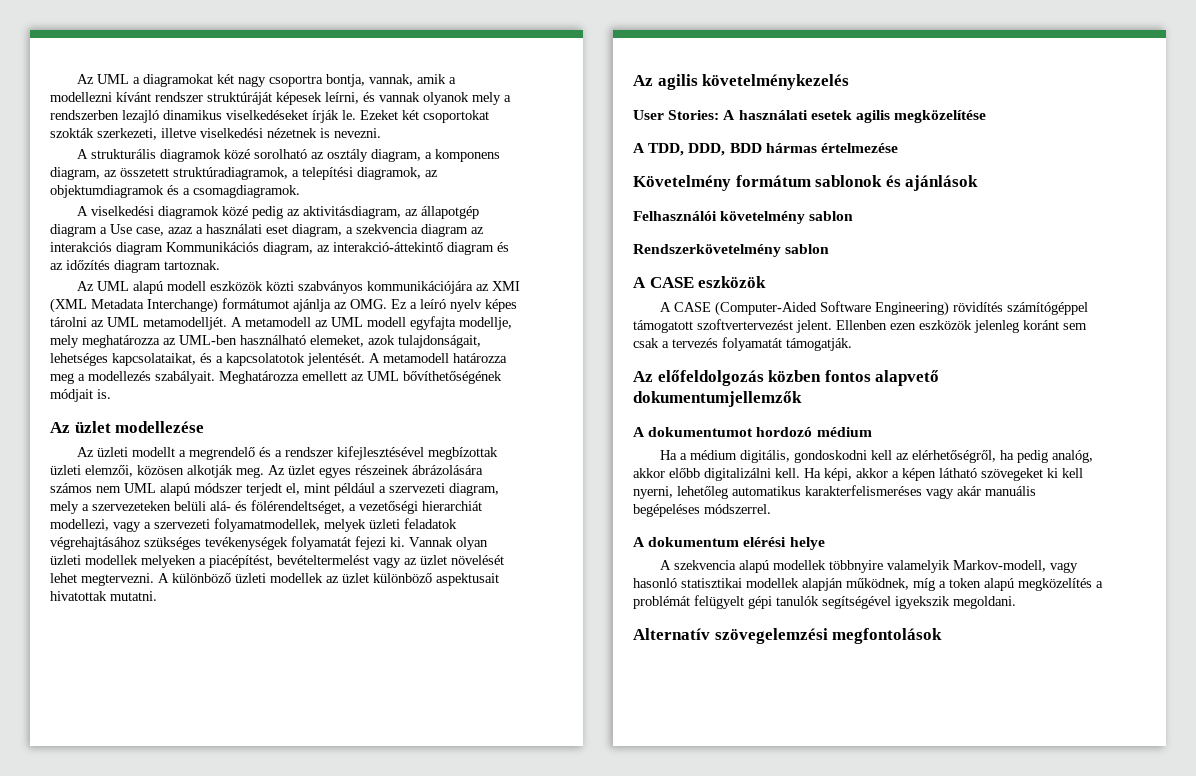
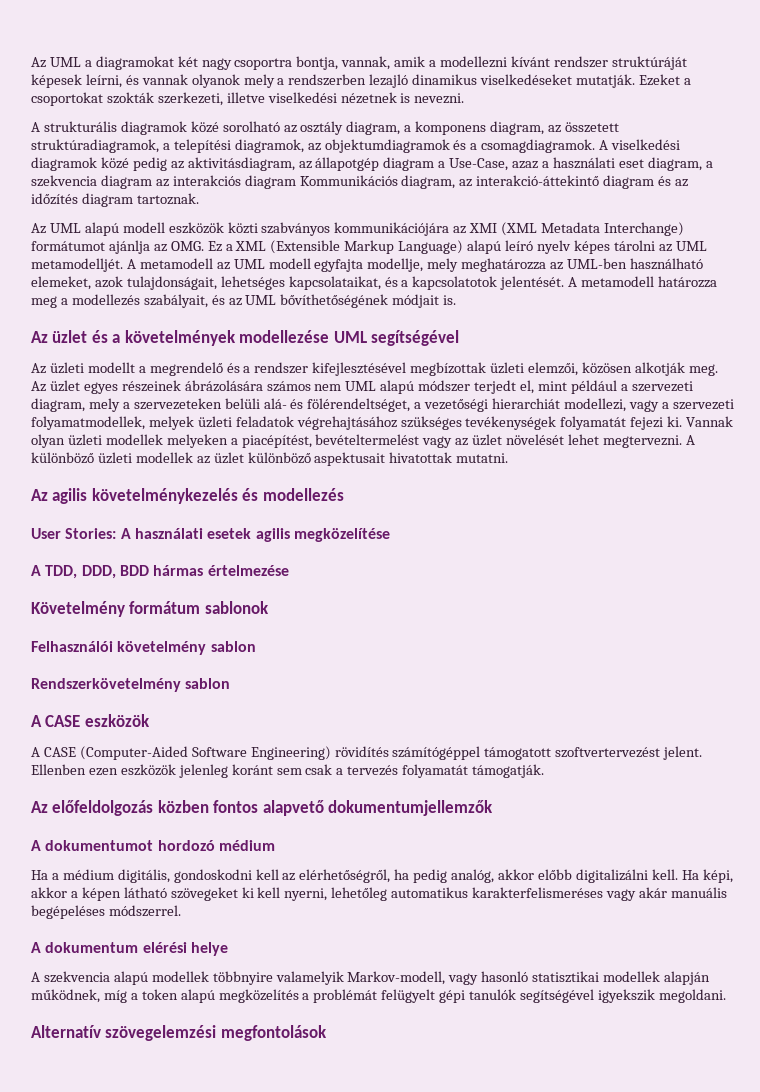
[312,110,419,123] írják le. Ezeket két -> [576,74,691,88] mutatják. Ezeket a
(300, 191) // -> (596, 146) none
[110,224,164,236] Use case, -> [449,158,509,171] Use-Case,
(417, 305) none -> [235,240,502,254] XML (Extensible Markup Language) alapú
[155,371,347,384] szabályait. Meghatározza emellett -> [143,294,225,308] szabályait, és
(111, 427) none -> [91,330,236,346] és a követelmények
(205, 427) none -> [333,330,460,346] UML segítségével
(850, 82) none -> [242,488,344,501] és modellezés
[885,175,979,191] és ajánlások -> (269, 607) none

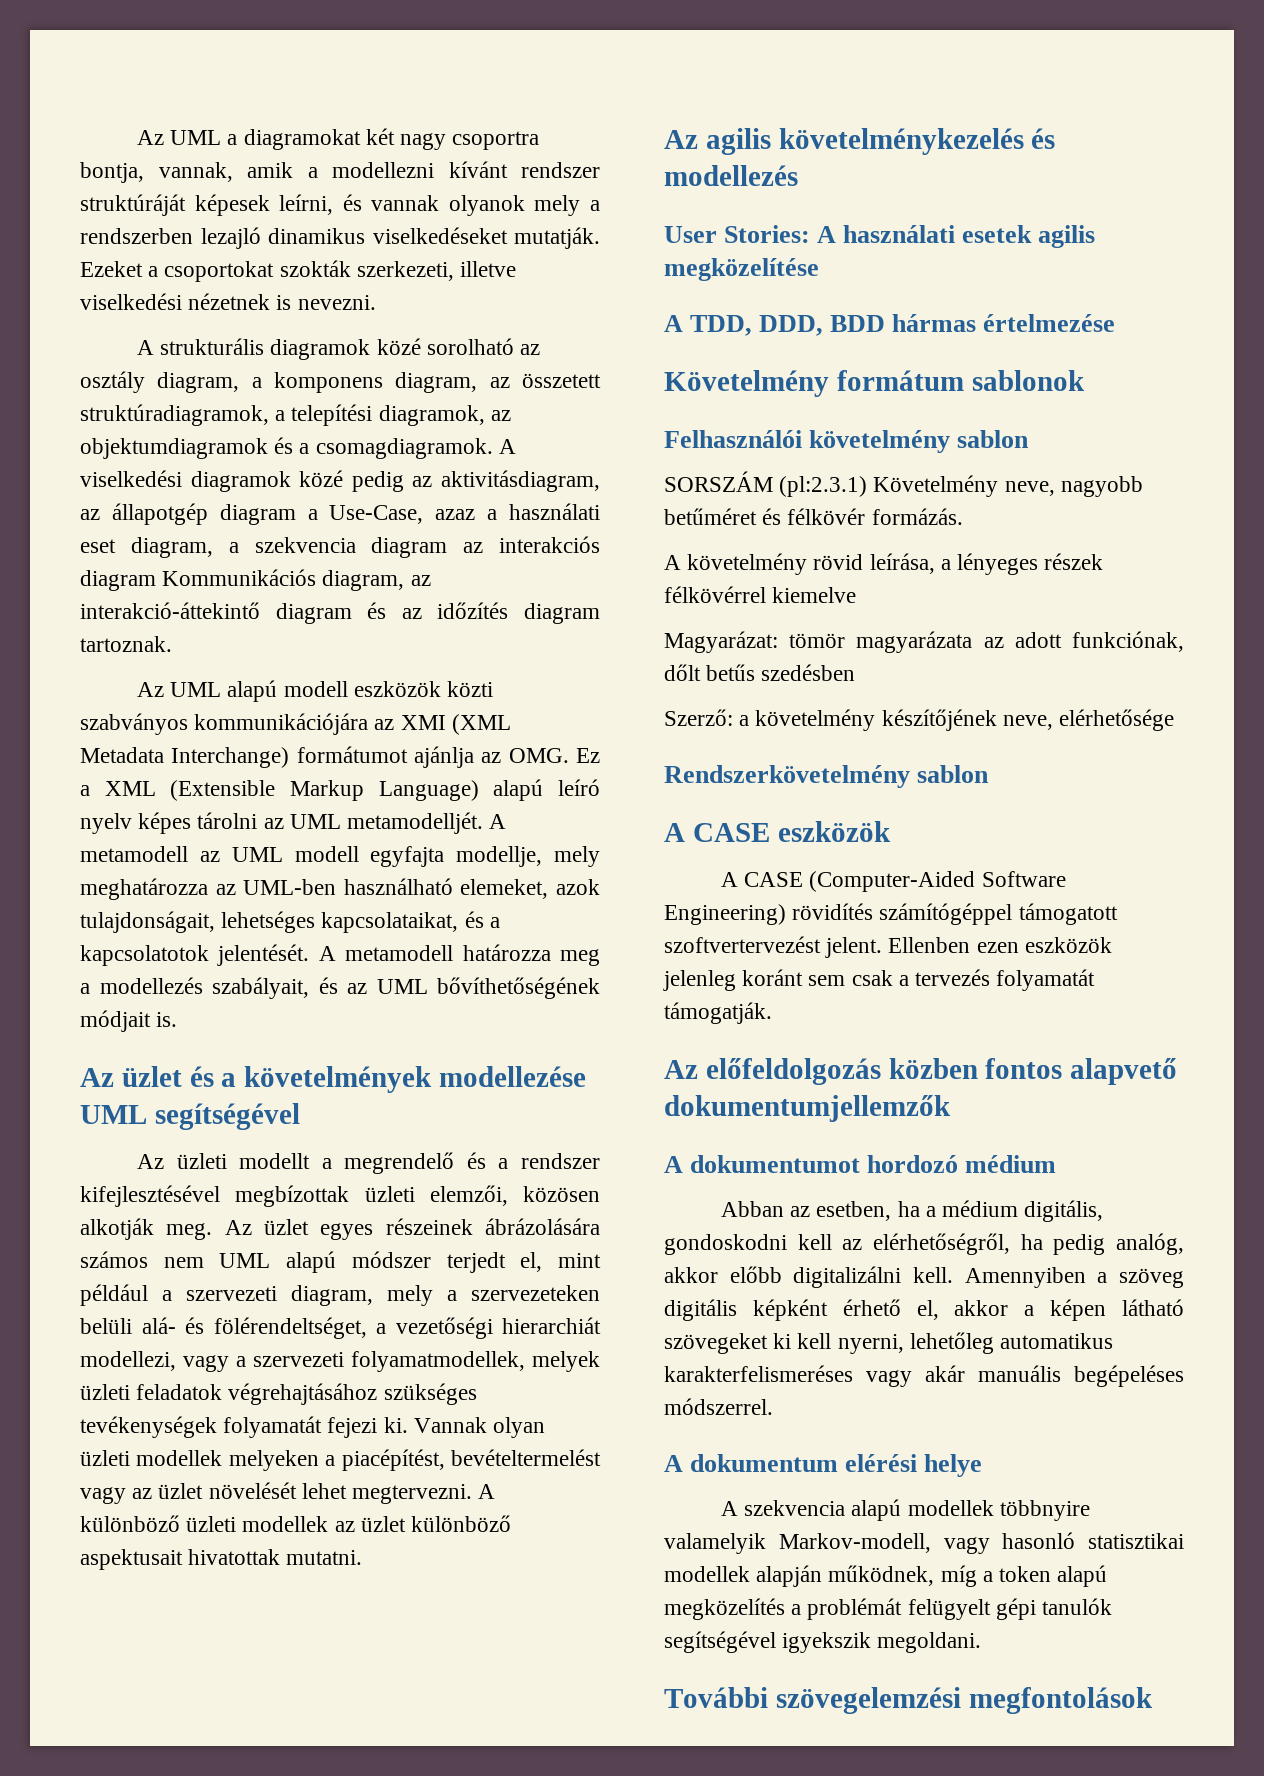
(256, 646) none -> [664,471,1143,497] [664,508,963,525] [664,553,1104,575] [664,586,857,603] [664,631,1184,653] [664,664,856,681] [664,709,1175,731] // SORSZÁM (pl:2.3.1) Követelmény neve, nagyobb betűméret és félkövér formázás. // A követelmény rövid leírása, a lényeges részek félkövérrel kiemelve // Magyarázat: tömör magyarázata az adott funkciónak, dőlt betűs szedésben // Szerző: a követelmény készítőjének neve, elérhetősége
[31,870,48,880] Ha -> [721,1201,920,1221] Abban az esetben, ha
[681,869,733,883] Ha képi, -> [964,1267,1184,1288] [664,1299,939,1321] Amennyiben a szöveg digitális képként érhető el,
[31,1025,101,1038] Alternatív -> [664,1687,768,1708] További

